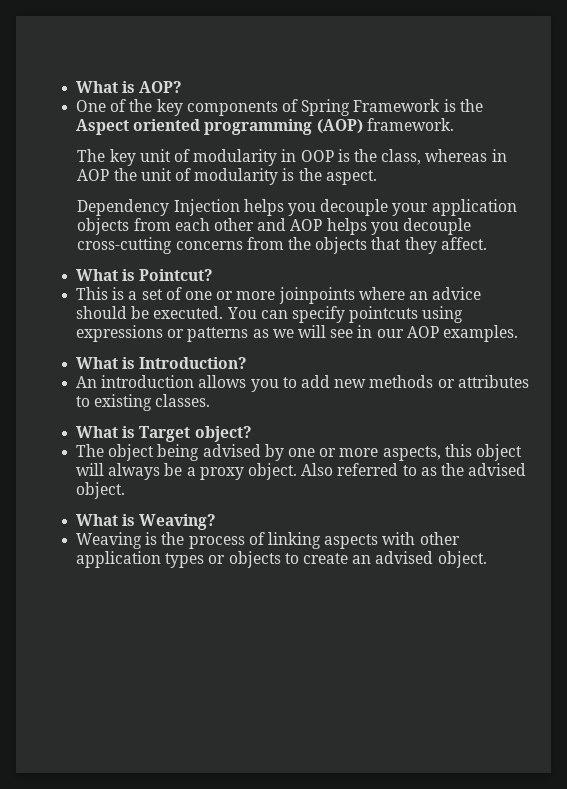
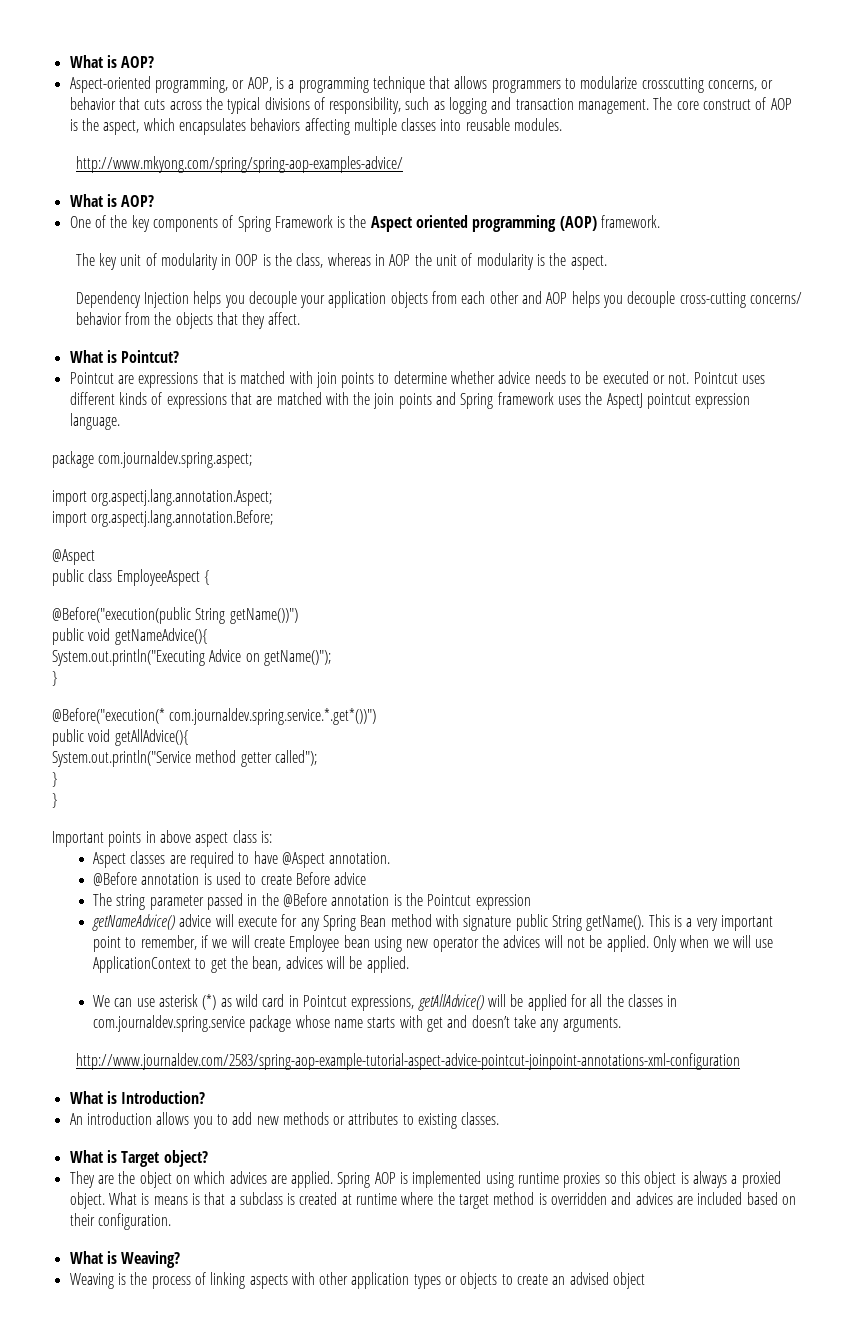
[76,81,183,93] What is AOP? -> [69,55,155,68] [69,76,774,93] [69,97,792,114] [69,118,563,135] [75,156,403,173] [69,194,155,207] What is AOP? // Aspect-oriented programming, or AOP, is a programming technique that allows programmers to modularize crosscutting concerns, or behavior that cuts across the typical divisions of responsibility, such as logging and transaction management. The core construct of AOP is the aspect, which encapsulates behaviors affecting multiple classes into reusable modules. // http://www.mkyong.com/spring/spring-aop-examples-advice/ // What is AOP?
[175,241,243,250] concerns -> [749,292,802,304] [75,312,122,325] concerns/ behavior
[76,287,482,304] [76,306,464,323] [76,325,518,342] This is a set of one or more joinpoints where an advice should be executed. You can specify pointcuts using expressions or patterns as we will see in our AOP examples. -> [69,371,766,388] [69,392,751,409] [69,413,120,430] [52,451,253,468] [52,489,273,506] [52,510,274,527] [52,549,95,565] [52,569,210,586] [52,607,298,624] [52,628,208,645] [52,649,331,666] [52,671,58,686] [52,708,377,725] [52,729,189,746] [52,750,317,767] [52,772,58,787] [52,793,58,808] [52,830,272,847] [93,851,391,868] [93,872,367,886] [93,893,531,910] [92,914,773,931] [93,935,774,952] [93,956,409,973] [93,994,678,1011] [93,1015,621,1032] [75,1053,740,1070] Pointcut are expressions that is matched with join points to determine whether advice needs to be executed or not. Pointcut uses different kinds of expressions that are matched with the join points and Spring framework uses the AspectJ pointcut expression language. // package com.journaldev.spring.aspect; // import org.aspectj.lang.annotation.Aspect; // import org.aspectj.lang.annotation.Before; // @Aspect // public class EmployeeAspect { // @Before("execution(public String getName())") // public void getNameAdvice(){ // System.out.println("Executing Advice on getName()"); // } // @Before("execution(* com.journaldev.spring.service.*.get*())") // public void getAllAdvice(){ // System.out.println("Service method getter called"); // } // } // Important points in above aspect class is: // Aspect classes are required to have @Aspect annotation. // @Before annotation is used to create Before advice // The string parameter passed in the @Before annotation is the Pointcut expression // getNameAdvice() advice will execute for any Spring Bean method with signature public String getName(). This is a very important point to remember, if we will create Employee bean using new operator the advices will not be applied. Only when we will use ApplicationContext to get the bean, advices will be applied. // We can use asterisk (*) as wild card in Pointcut expressions, getAllAdvice() will be applied for all the classes in com.journaldev.spring.service package whose name starts with get and doesn’t take any arguments. // http://www.journaldev.com/2583/spring-aop-example-tutorial-aspect-advice-pointcut-joinpoint-annotations-xml-configuration
[76,444,522,461] [76,463,527,480] [76,482,126,499] The object being advised by one or more aspects, this object will always be a proxy object. Also referred to as the advised object. -> [69,1171,781,1188] [69,1192,796,1209] [69,1213,171,1230] They are the object on which advices are applied. Spring AOP is implemented using runtime proxies so this object is always a proxied object. What is means is that a subclass is created at runtime where the target method is overridden and advices are included based on their configuration.
[437,551,487,568] object. -> [613,1272,646,1289] object

